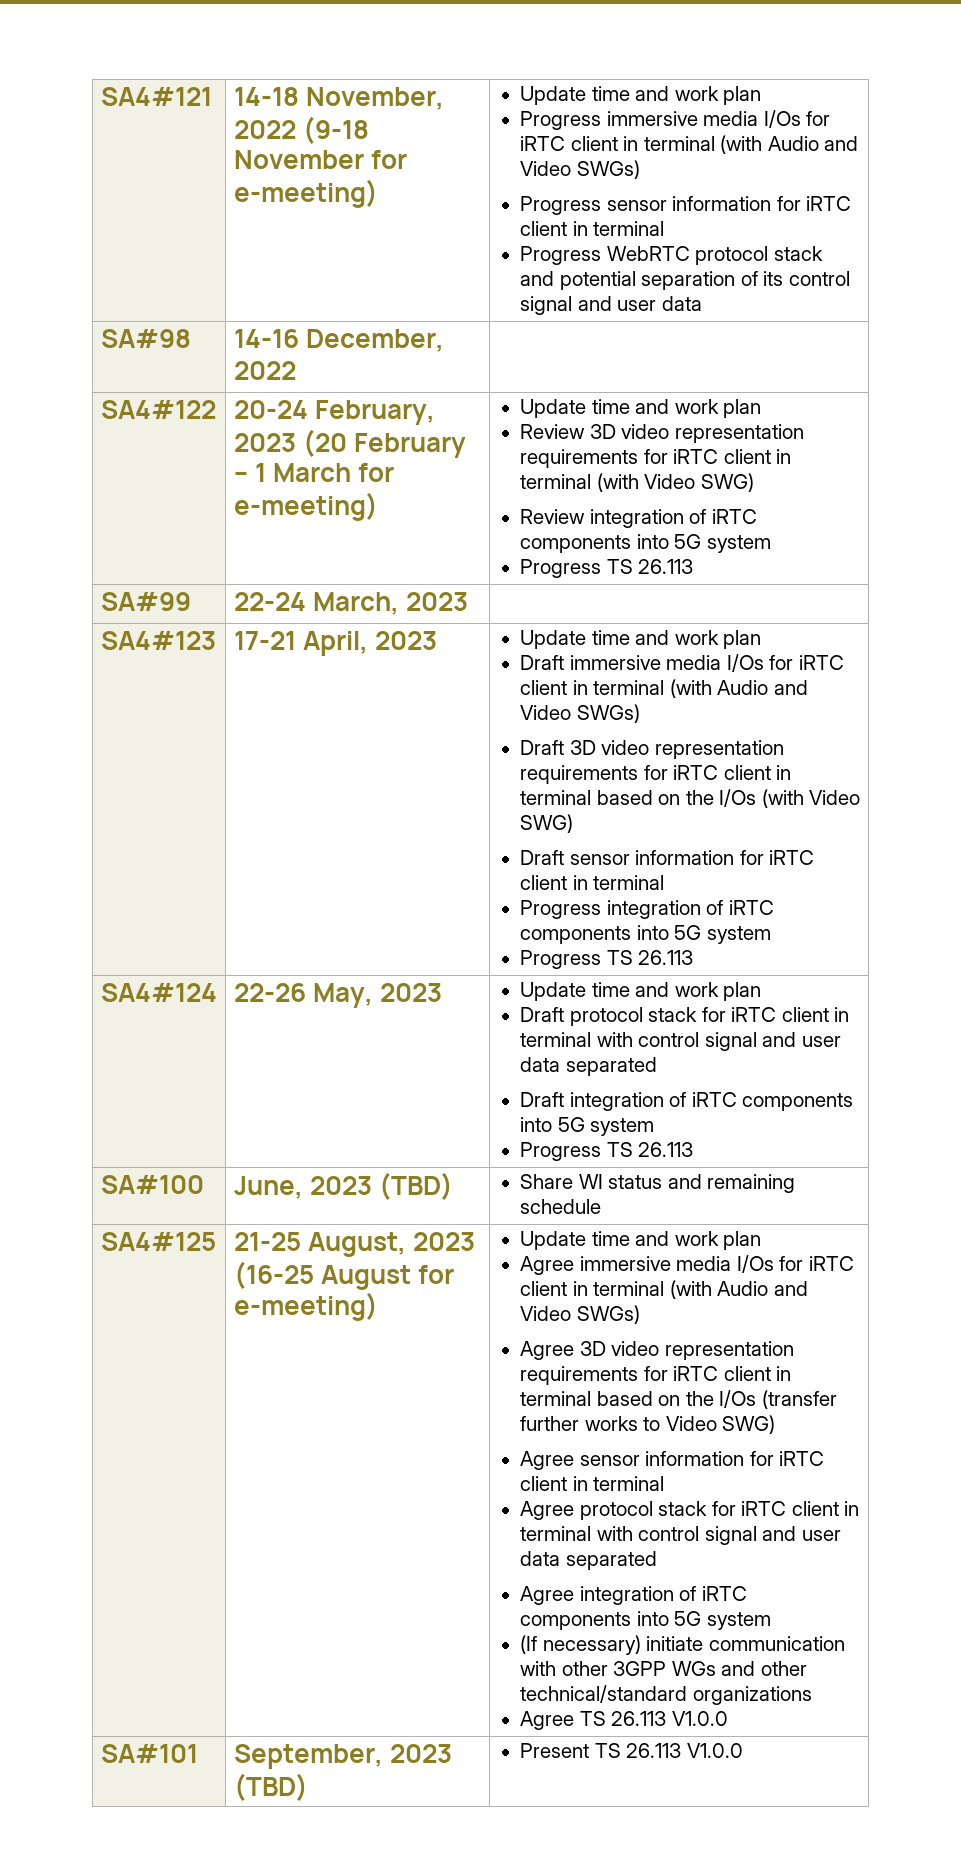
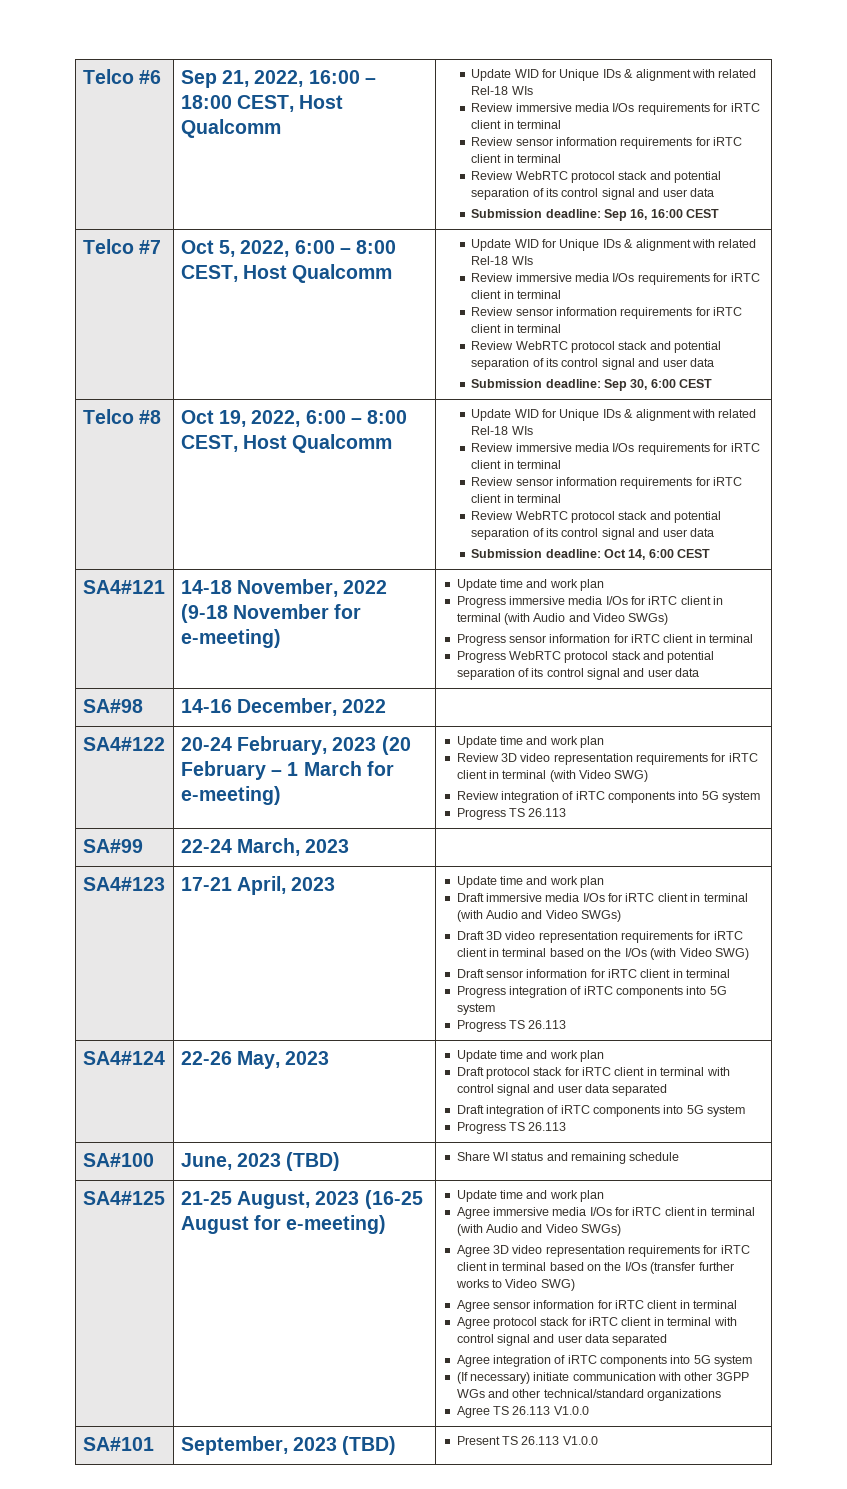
(100, 96) none -> [82,69,162,84] [180,70,376,88] [180,95,344,112] [180,119,281,138] [471,69,757,81] [471,86,533,95] [471,103,760,115] [471,120,562,129] [471,137,743,149] [471,154,562,163] [471,171,722,183] [471,188,714,200] [471,209,720,221] [82,239,162,254] [180,240,397,257] [180,264,393,283] [471,239,757,251] [471,256,533,265] [471,273,760,285] [471,290,562,299] [471,307,743,319] [471,324,562,333] [471,341,722,353] [471,358,714,370] [471,379,713,391] [82,409,162,424] [180,410,408,427] [180,434,393,453] [471,409,757,421] [471,426,533,435] [471,443,760,455] [471,460,562,469] [471,477,743,489] [471,494,562,503] [471,511,722,523] [471,528,714,540] [471,549,711,560] Telco #6 | Sep 21, 2022, 16:00 – 18:00 CEST, Host Qualcomm | Update WID for Unique IDs & alignment with related Rel-18 WIs // Review immersive media I/Os requirements for iRTC client in terminal // Review sensor information requirements for iRTC client in terminal // Review WebRTC protocol stack and potential separation of its control signal and user data // Submission deadline: Sep 16, 16:00 CEST // Telco #7 | Oct 5, 2022, 6:00 – 8:00 CEST, Host Qualcomm | Update WID for Unique IDs & alignment with related Rel-18 WIs // Review immersive media I/Os requirements for iRTC client in terminal // Review sensor information requirements for iRTC client in terminal // Review WebRTC protocol stack and potential separation of its control signal and user data // Submission deadline: Sep 30, 6:00 CEST // Telco #8 | Oct 19, 2022, 6:00 – 8:00 CEST, Host Qualcomm | Update WID for Unique IDs & alignment with related Rel-18 WIs // Review immersive media I/Os requirements for iRTC client in terminal // Review sensor information requirements for iRTC client in terminal // Review WebRTC protocol stack and potential separation of its control signal and user data // Submission deadline: Oct 14, 6:00 CEST //

